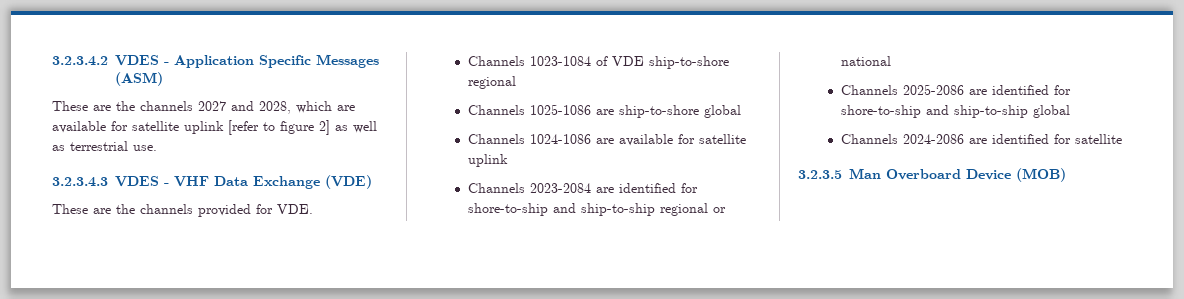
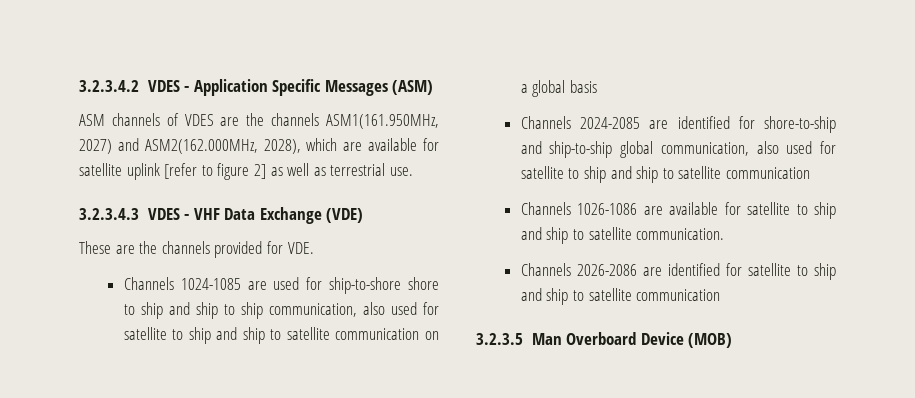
[52,101,291,114] These are the channels 2027 and 2028, -> [79,113,439,129] [79,138,301,154] ASM channels of VDES are the channels ASM1(161.950MHz, 2027) and ASM2(162.000MHz, 2028),
[529,56,729,69] [467,76,516,89] [467,104,741,118] [467,134,746,146] [467,154,508,167] [467,183,698,193] [467,203,726,216] [840,56,891,66] [840,84,964,95] 1023-1084 of VDE ship-to-shore regional // Channels 1025-1086 are ship-to-shore global // Channels 1024-1086 are available for satellite uplink // Channels 2023-2084 are identified for shore-to-ship and ship-to-ship regional or national // Channels 2025-2086 -> [180,277,439,294] [123,302,440,319] [123,327,439,344] [520,80,597,97] [520,116,641,129] 1024-1085 are used for ship-to-shore shore to ship and ship to ship communication, also used for satellite to ship and ship to satellite communication on a global basis // Channels 2024-2085
[840,134,1122,144] // Channels 2024-2086 are identified for satellite -> [660,141,836,156] [520,166,810,183] [520,202,836,219] [520,227,725,244] [520,263,836,280] [520,288,721,305] communication, also used for satellite to ship and ship to satellite communication // Channels 1026-1086 are available for satellite to ship and ship to satellite communication. // Channels 2026-2086 are identified for satellite to ship and ship to satellite communication

